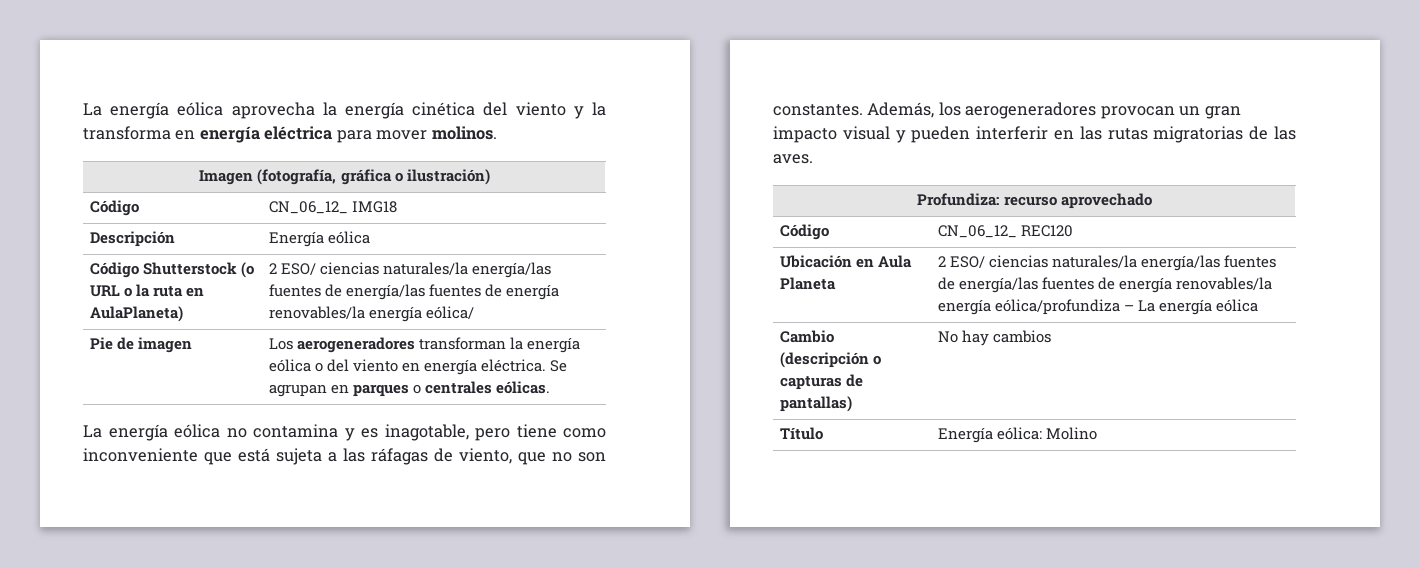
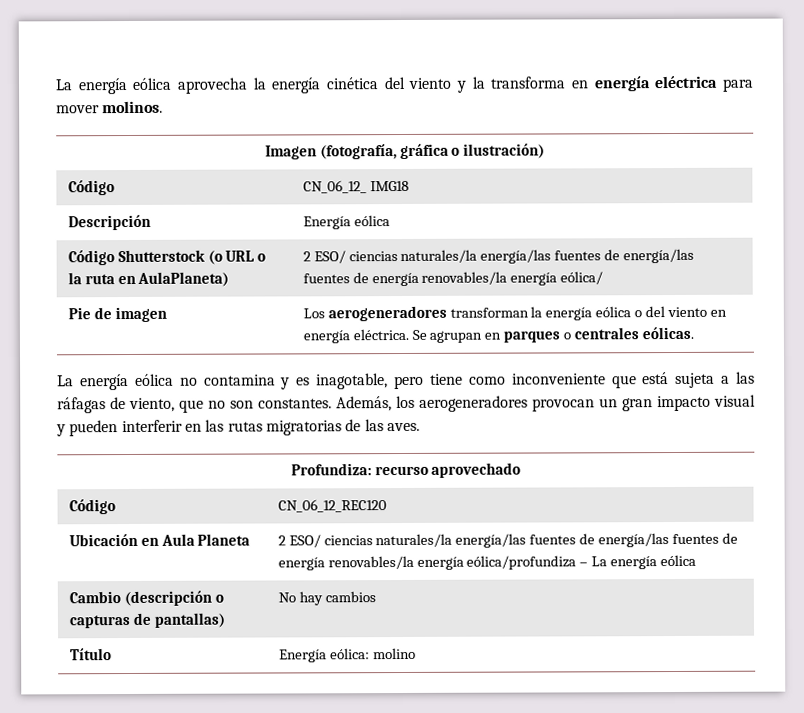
[938,225,1074,238] CN_06_12_ REC120 -> [277,499,387,513] CN_06_12_REC120
[1046,427,1098,440] Molino -> [372,647,416,660] molino

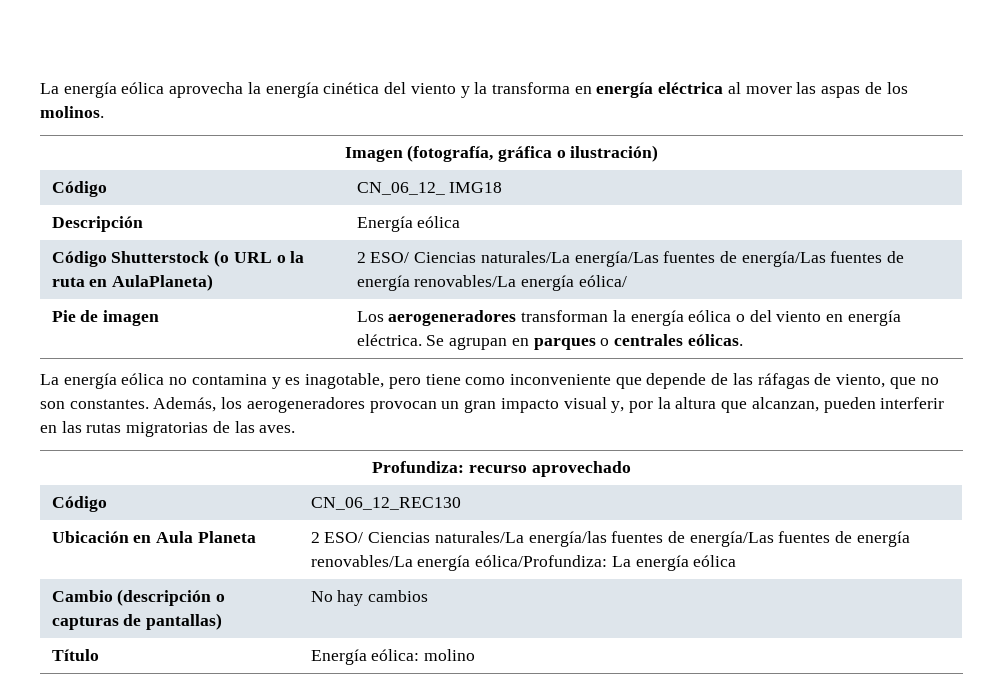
[722,78,754,92] [56,105,100,114] para mover -> [727,82,908,98] al mover las aspas de los
[348,248,695,264] [302,271,508,287] ciencias naturales/la energía/las fuentes de energía/las fuentes de energía renovables/la -> [414,251,905,267] [356,275,517,291] Ciencias naturales/La energía/Las fuentes de energía/Las fuentes de energía renovables/La
[642,372,731,388] está sujeta a -> [646,373,729,389] depende de
[56,424,66,437] y -> [611,397,819,413] y, por la altura que alcanzan,
[277,499,387,513] CN_06_12_REC120 -> [310,497,461,510] CN_06_12_REC130
[323,532,738,548] [277,555,589,571] ciencias naturales/la energía/las fuentes de energía/las fuentes de energía renovables/la energía eólica/profundiza – -> [368,531,910,547] [310,555,608,571] Ciencias naturales/La energía/las fuentes de energía/Las fuentes de energía renovables/La energía eólica/Profundiza:

